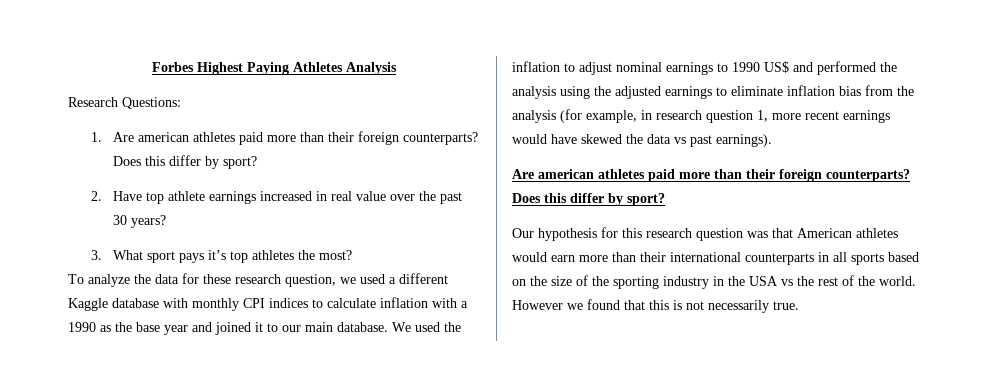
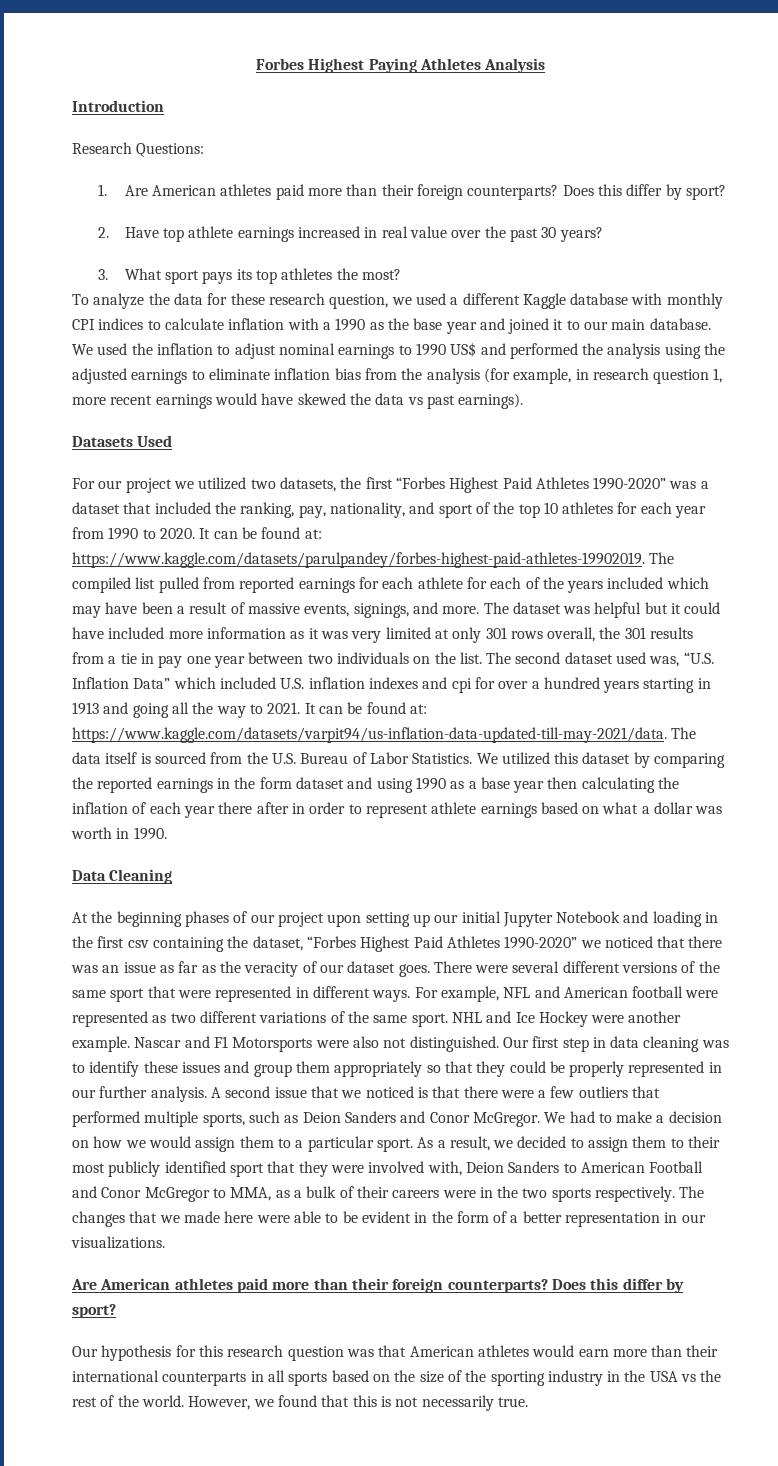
(397, 68) none -> [72,100,164,112] // Introduction
[138,132,190,142] american -> [152,185,217,196] American
[208,250,227,260] it’s -> [236,269,252,280] its
[512,169,594,179] // Are american -> [72,435,173,447] [72,477,709,493] [72,502,707,518] [72,527,322,540] [72,552,675,568] [72,577,709,593] [72,602,721,618] [72,627,694,643] [72,652,714,668] [72,677,711,693] [72,702,427,718] [72,727,697,743] [72,752,726,768] [72,777,680,793] [72,802,723,818] [71,827,167,840] [72,869,173,884] [72,911,719,927] [72,936,723,952] [71,961,720,977] [72,986,719,1002] [72,1011,682,1027] [72,1036,729,1052] [72,1061,722,1077] [72,1086,661,1102] [72,1111,722,1127] [72,1136,721,1152] [72,1161,704,1177] [72,1186,705,1202] [72,1211,706,1227] [71,1236,165,1249] [71,1278,171,1290] // Datasets Used // For our project we utilized two datasets, the first “Forbes Highest Paid Athletes 1990-2020” was a dataset that included the ranking, pay, nationality, and sport of the top 10 athletes for each year from 1990 to 2020. It can be found at: https://www.kaggle.com/datasets/parulpandey/forbes-highest-paid-athletes-19902019. The compiled list pulled from reported earnings for each athlete for each of the years included which may have been a result of massive events, signings, and more. The dataset was helpful but it could have included more information as it was very limited at only 301 rows overall, the 301 results from a tie in pay one year between two individuals on the list. The second dataset used was, “U.S. Inflation Data” which included U.S. inflation indexes and cpi for over a hundred years starting in 1913 and going all the way to 2021. It can be found at: https://www.kaggle.com/datasets/varpit94/us-inflation-data-updated-till-may-2021/data. The data itself is sourced from the U.S. Bureau of Labor Statistics. We utilized this dataset by comparing the reported earnings in the form dataset and using 1990 as a base year then calculating the inflation of each year there after in order to represent athlete earnings based on what a dollar was worth in 1990. // Data Cleaning // At the beginning phases of our project upon setting up our initial Jupyter Notebook and loading in the first csv containing the dataset, “Forbes Highest Paid Athletes 1990-2020” we noticed that there was an issue as far as the veracity of our dataset goes. There were several different versions of the same sport that were represented in different ways. For example, NFL and American football were represented as two different variations of the same sport. NHL and Ice Hockey were another example. Nascar and F1 Motorsports were also not distinguished. Our first step in data cleaning was to identify these issues and group them appropriately so that they could be properly represented in our further analysis. A second issue that we noticed is that there were a few outliers that performed multiple sports, such as Deion Sanders and Conor McGregor. We had to make a decision on how we would assign them to a particular sport. As a result, we decided to assign them to their most publicly identified sport that they were involved with, Deion Sanders to American Football and Conor McGregor to MMA, as a bulk of their careers were in the two sports respectively. The changes that we made here were able to be evident in the form of a better representation in our visualizations. // Are American
[512,300,563,310] However -> [188,1396,251,1410] However,

